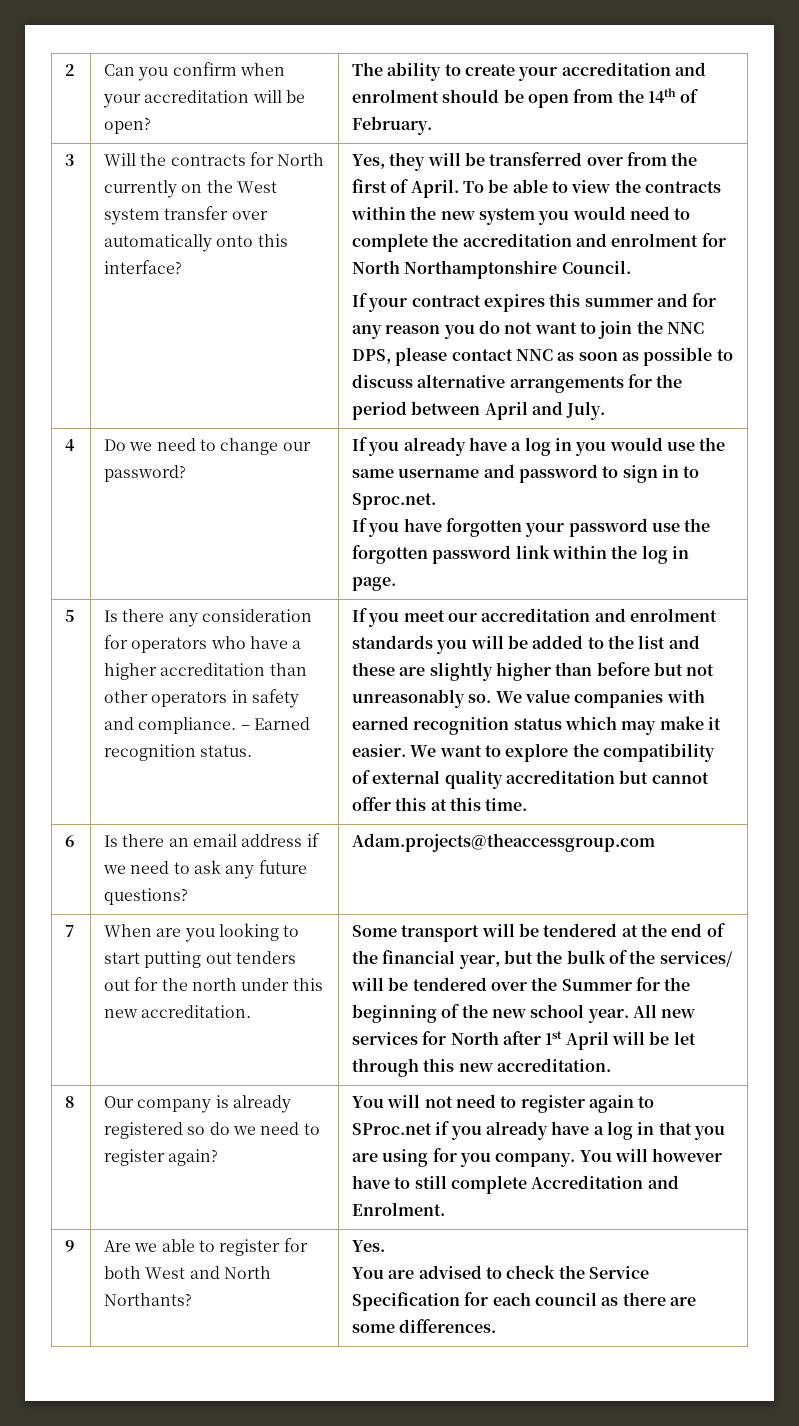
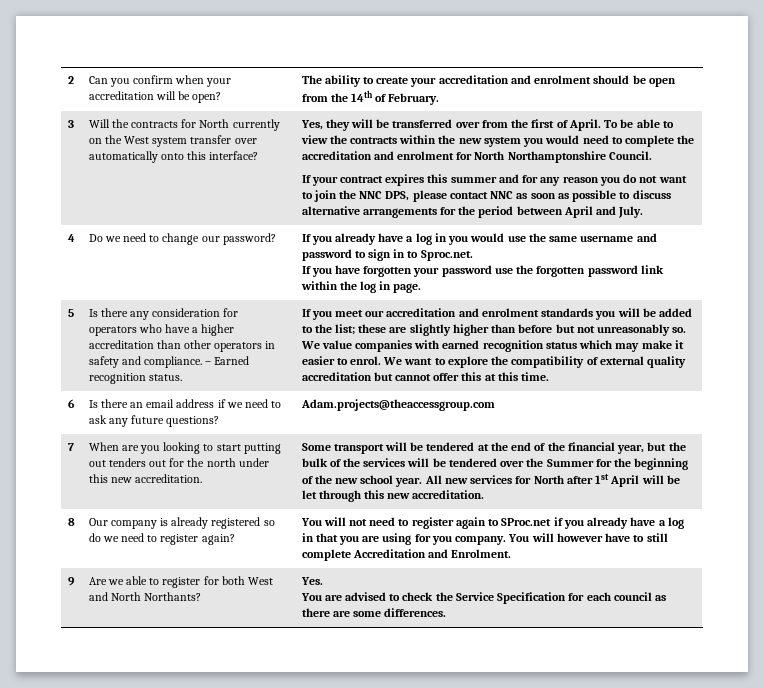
[638,635,700,649] list and -> [334,324,355,335] list;
[352,744,407,757] easier. -> [301,356,381,365] easier to enrol.
[659,951,733,967] services/ -> [363,458,406,467] services

